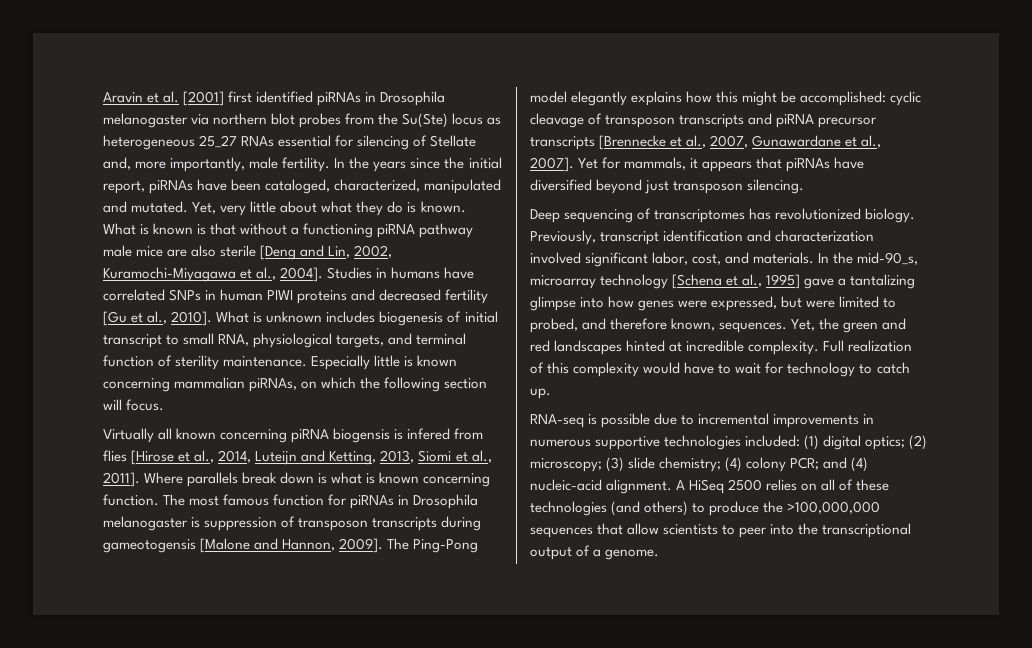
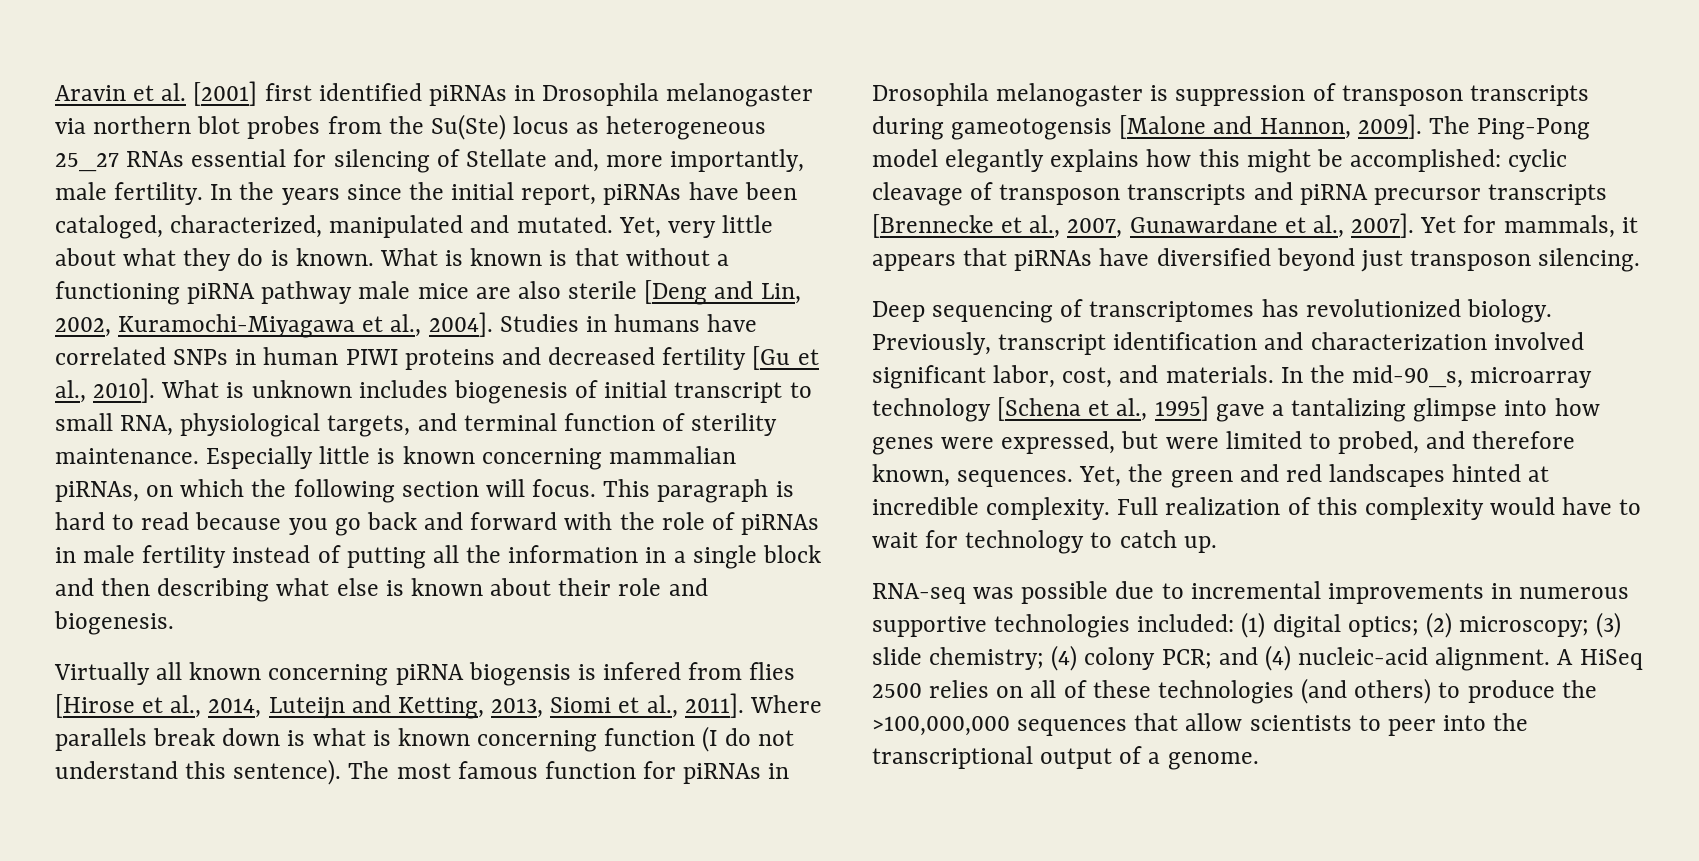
(165, 405) none -> [603,479,794,503] [55,512,820,536] [55,545,821,569] [55,578,708,602] [54,611,174,635] This paragraph is hard to read because you go back and forward with the role of piRNAs in male fertility instead of putting all the information in a single block and then describing what else is known about their role and biogenesis.
[103,494,159,506] function. -> [604,726,794,752] [55,759,342,785] function (I do not understand this sentence).
[588,414,598,425] is -> [973,587,1015,599] was

